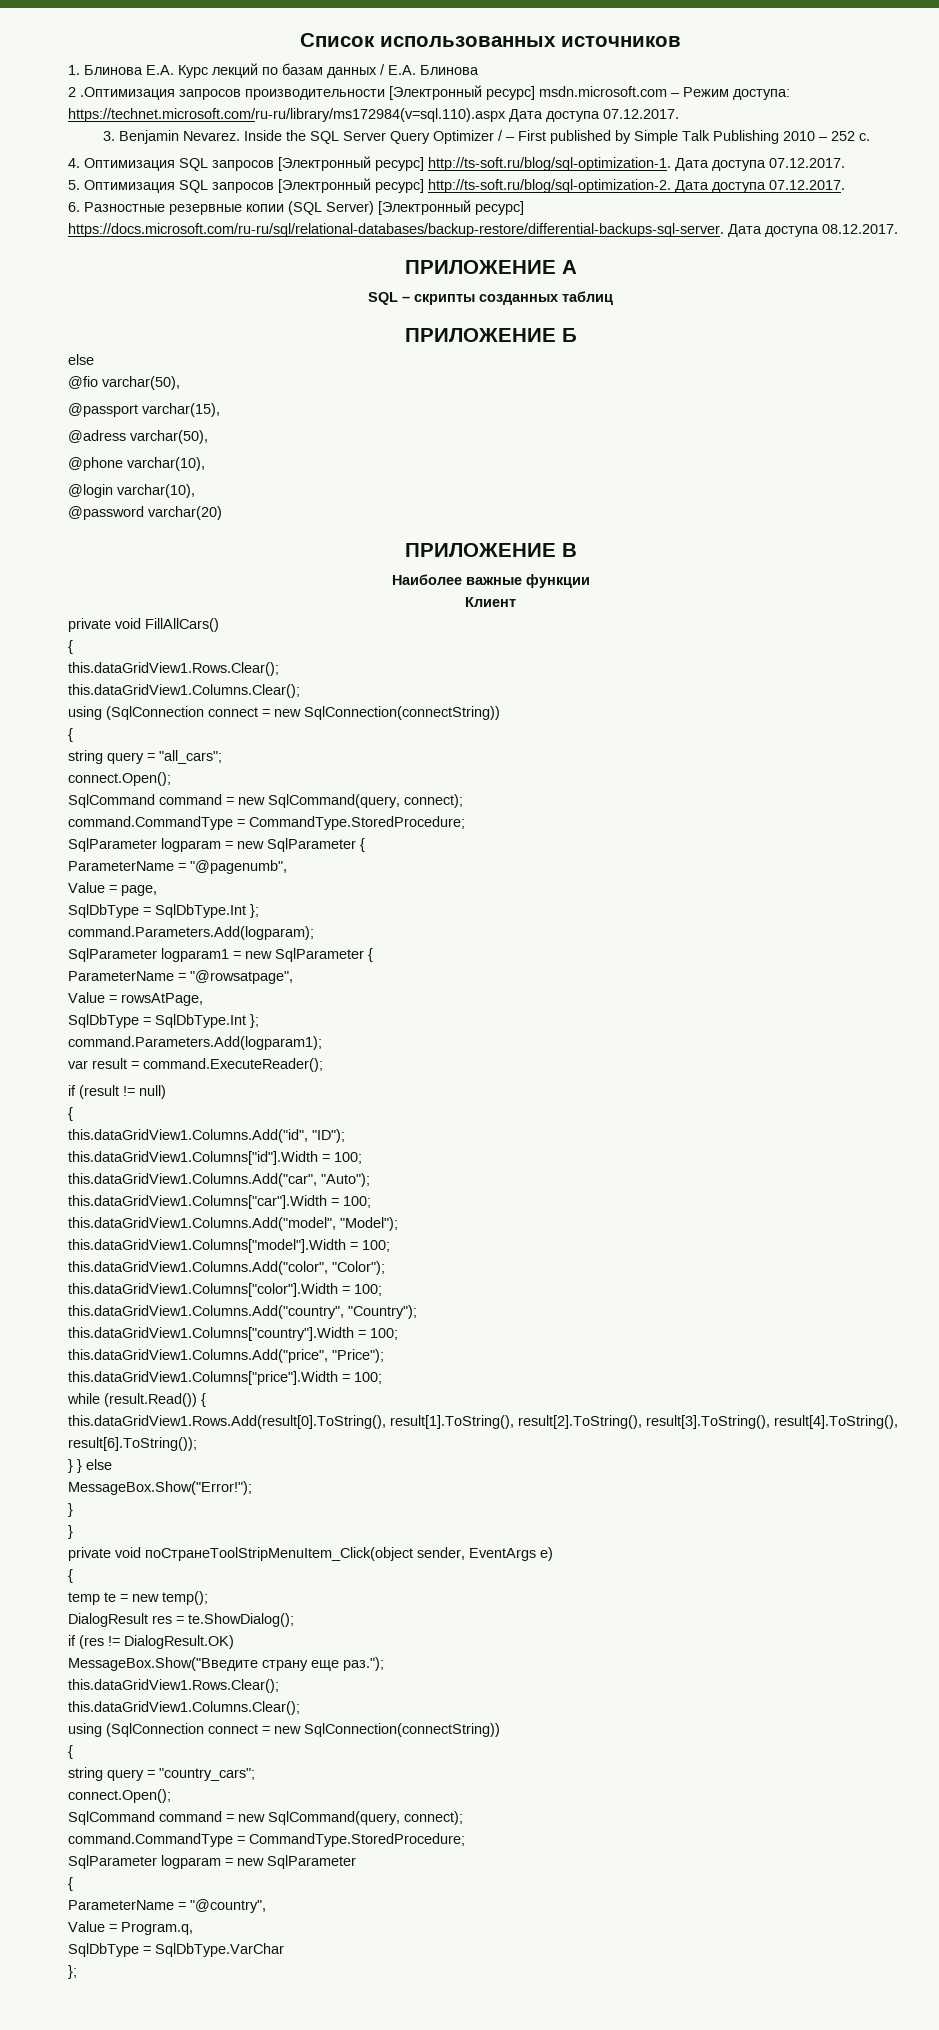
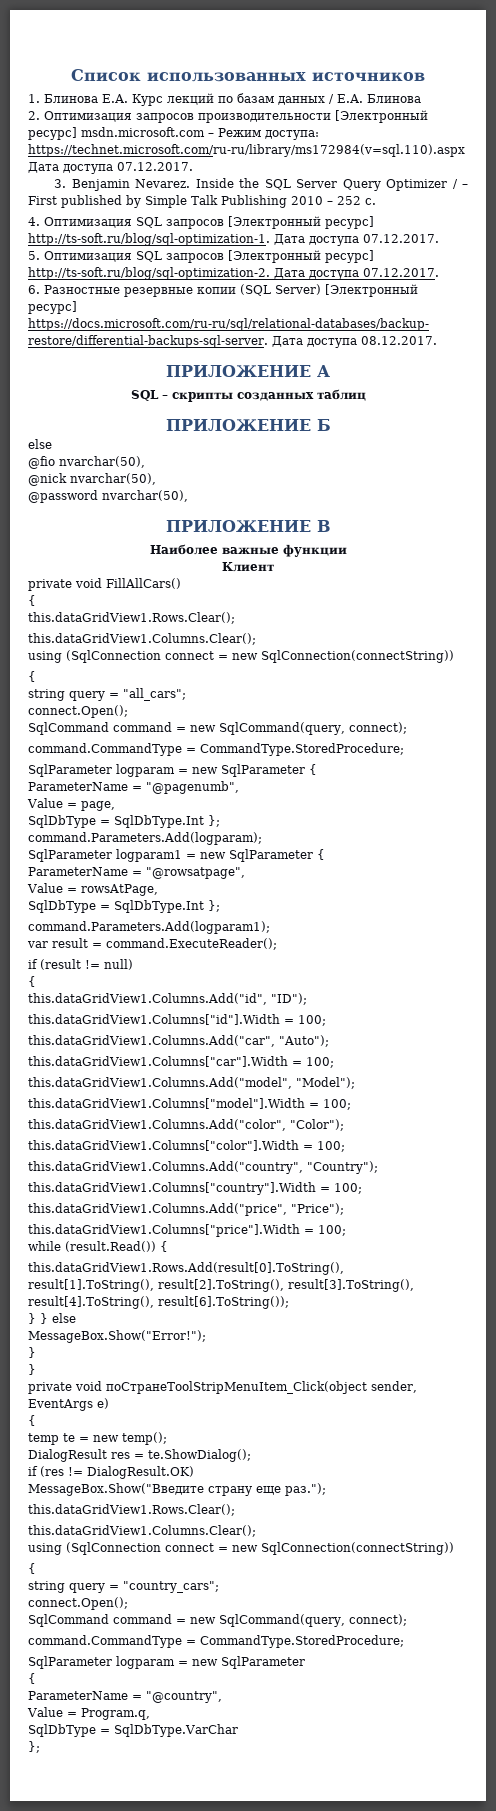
[68,87,175,100] 2 .Оптимизация -> [28,111,132,122] 2. Оптимизация
[102,376,180,390] [68,403,220,417] [68,430,208,444] [68,457,205,471] [68,484,195,498] varchar(50), // @passport varchar(15), // @adress varchar(50), // @phone varchar(10), // @login varchar(10), -> [59,456,145,468] [28,473,156,486] nvarchar(50), // @nick nvarchar(50),
[148,506,222,520] varchar(20) -> [102,490,188,502] nvarchar(50),

